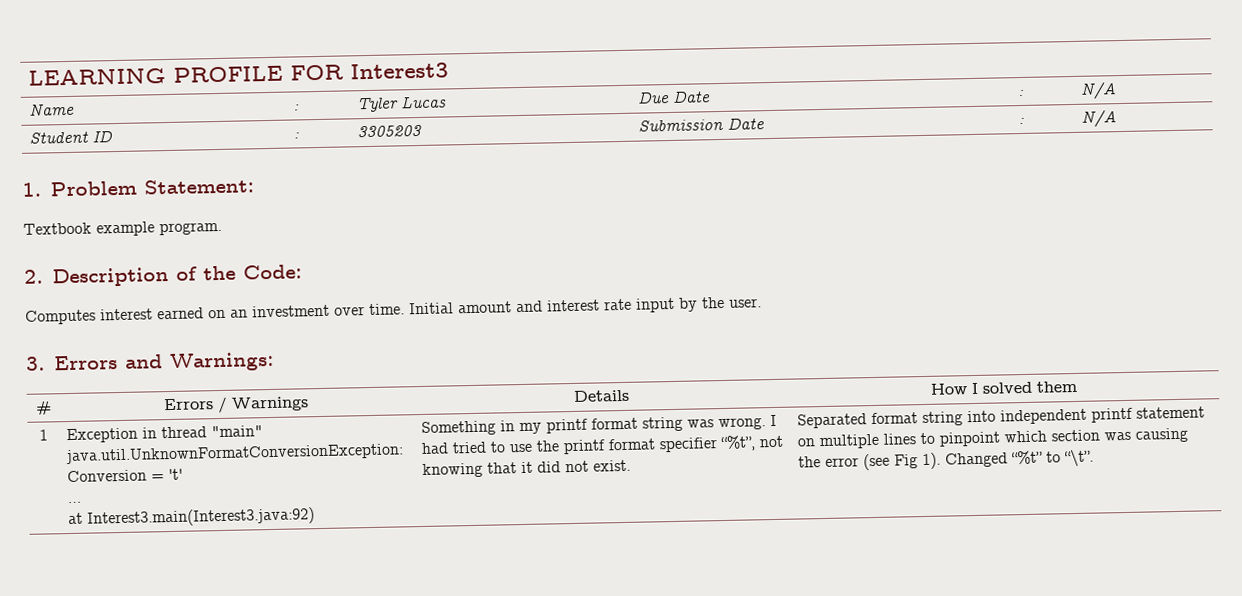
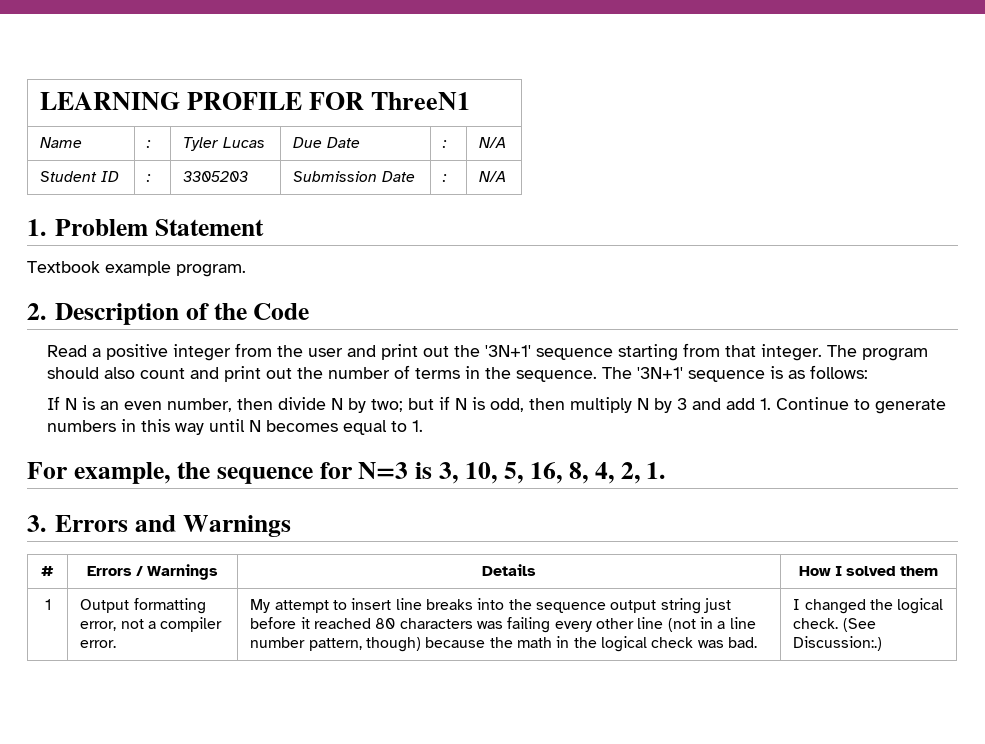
[349,62,449,80] Interest3 -> [371,92,471,110] ThreeN1
[143,178,254,195] Statement: -> [154,219,264,236] Statement
[242,264,302,280] [25,296,762,325] Code: // Computes interest earned on an investment over time. Initial amount and interest rate input by the user. -> [253,303,310,320] [46,343,928,361] [46,365,868,382] [46,396,946,414] [46,419,423,435] [27,462,666,484] Code // Read a positive integer from the user and print out the '3N+1' sequence starting from that integer. The program should also count and print out the number of terms in the sequence. The '3N+1' sequence is as follows: // If N is an even number, then divide N by two; but if N is odd, then multiply N by 3 and add 1. Continue to generate numbers in this way until N becomes equal to 1. // For example, the sequence for N=3 is 3, 10, 5, 16, 8, 4, 2, 1.
[169,351,274,372] Warnings: -> [182,515,291,537] Warnings
[65,425,263,444] [64,443,404,465] [66,468,183,483] [66,501,81,504] [67,507,315,528] [420,414,777,437] [420,435,783,455] [421,459,631,479] [796,406,1205,429] [796,427,1188,450] [797,449,1094,471] Exception in thread "main" java.util.UnknownFormatConversionException: Conversion = 't' // … // at Interest3.main(Interest3.java:92) | Something in my printf format string was wrong. I had tried to use the printf format specifier “%t”, not knowing that it did not exist. | Separated format string into independent printf statement on multiple lines to pinpoint which section was causing the error (see Fig 1). Changed “%t” to “\t”. -> [80,598,206,614] [80,617,223,632] [80,640,117,648] [250,598,731,614] [250,617,756,633] [250,636,757,652] [793,598,944,614] [793,618,876,632] [793,636,883,651] Output formatting error, not a compiler error. | My attempt to insert line breaks into the sequence output string just before it reached 80 characters was failing every other line (not in a line number pattern, though) because the math in the logical check was bad. | I changed the logical check. (See Discussion:.)

